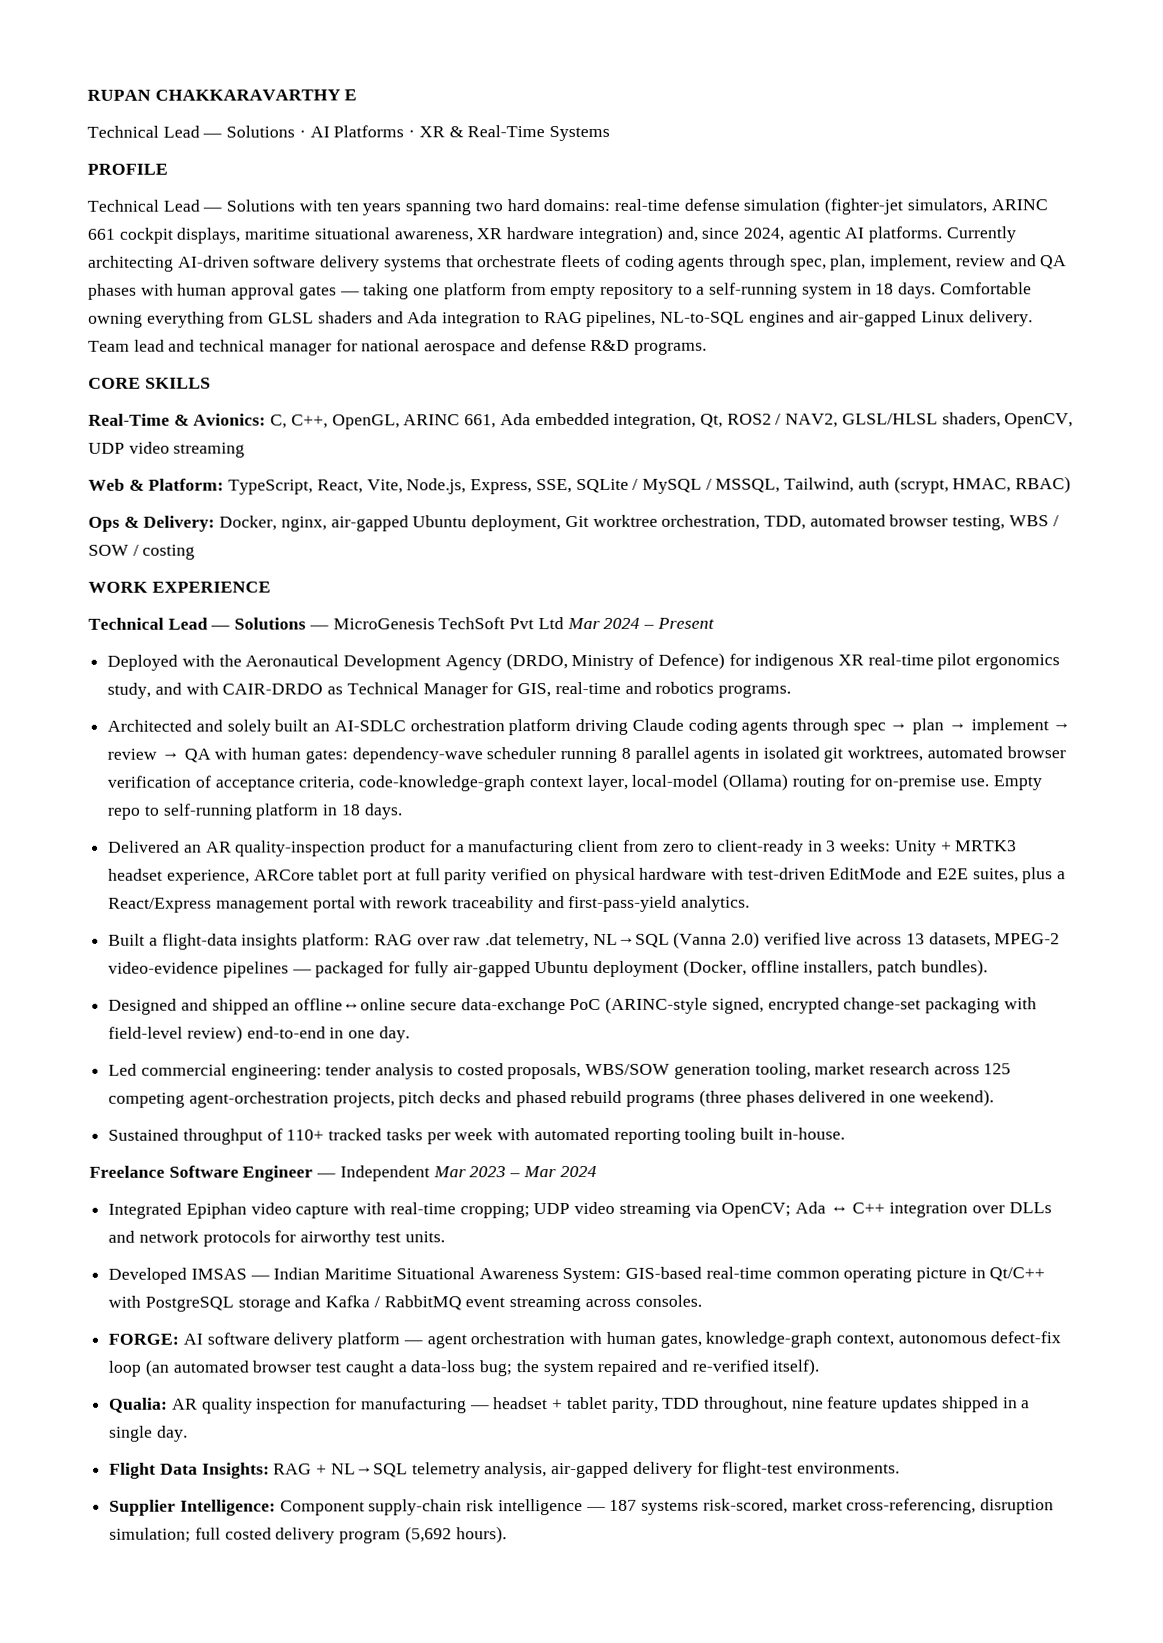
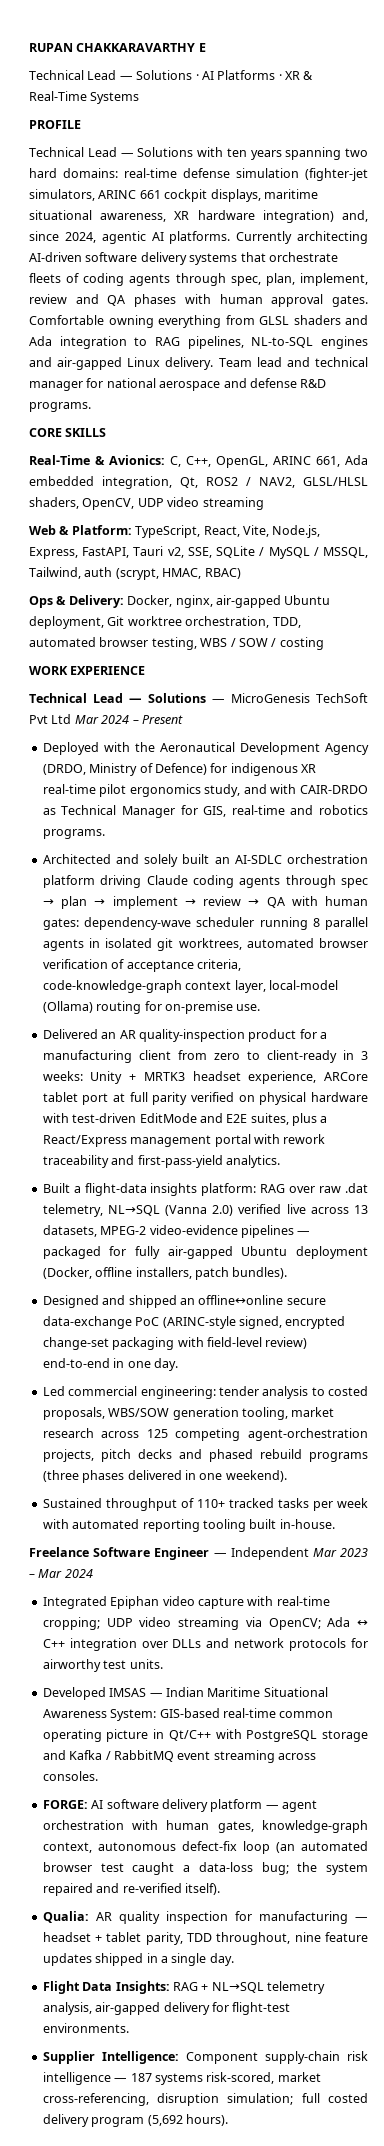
[298,282,937,300] gates — taking one platform from empty repository to a self-running system in 18 days. -> [332,295,369,307] gates.
(533, 487) none -> [82,546,184,558] FastAPI, Tauri v2,
[992,775,1042,791] [107,803,402,820] Empty repo to self-running platform in 18 days. -> (261, 1007) none

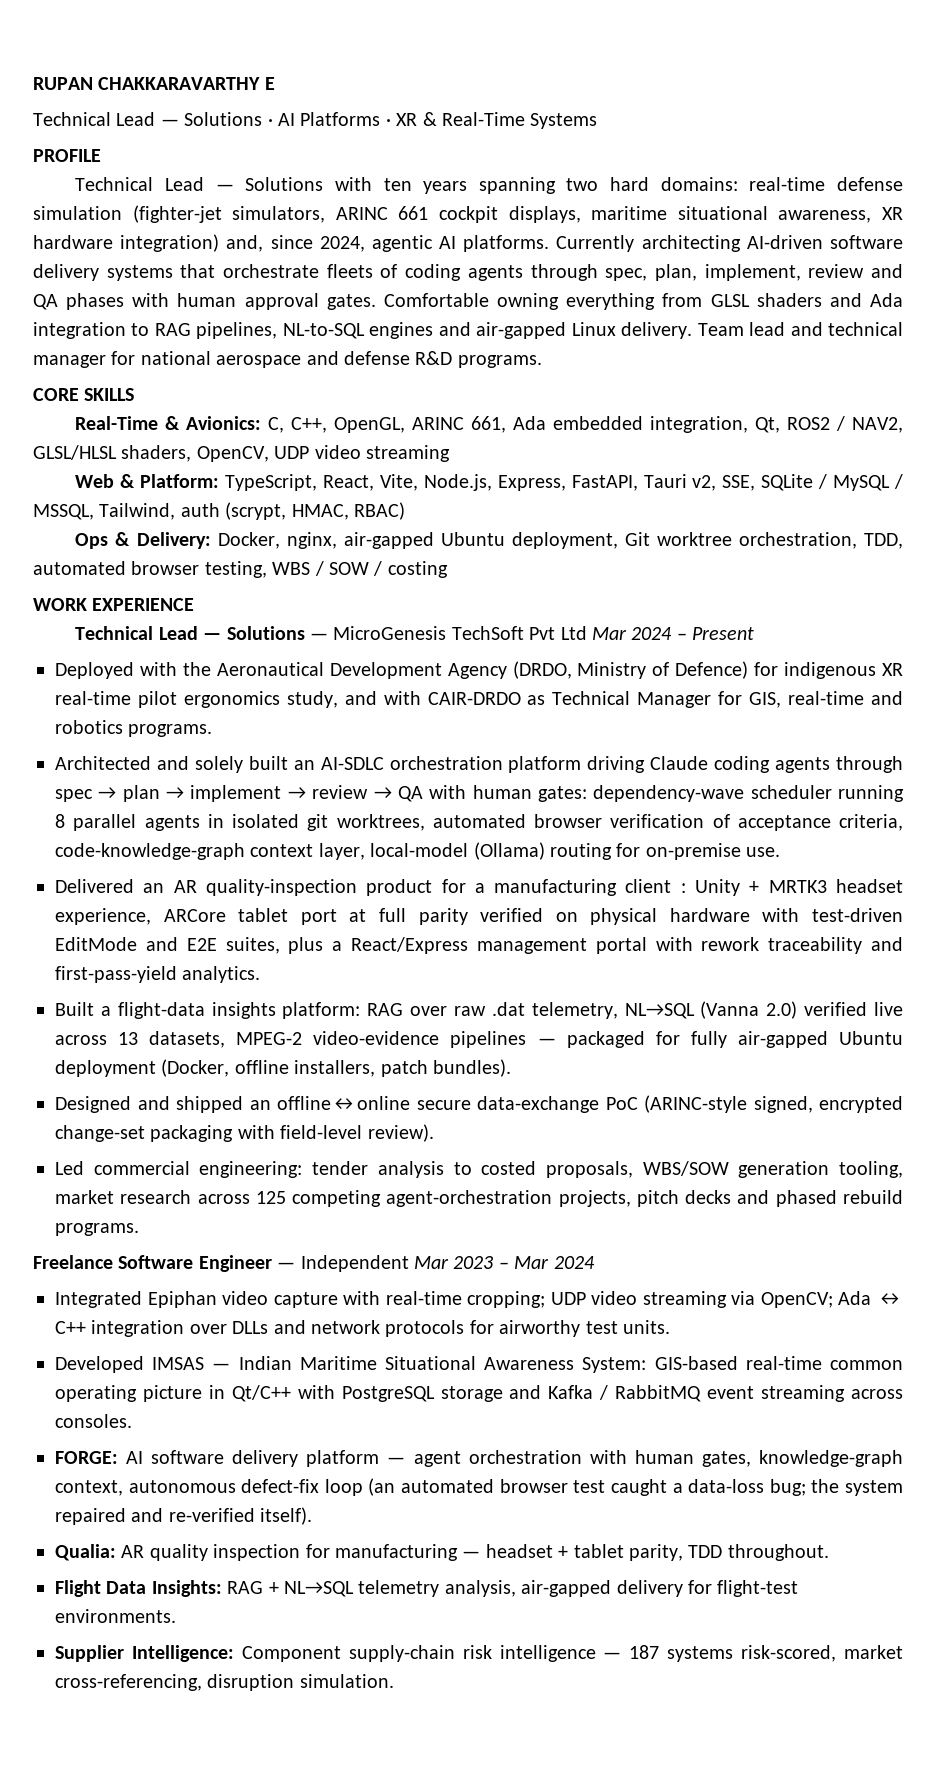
[177,1050,368,1063] [42,1071,83,1081] from zero to client-ready in 3 weeks: -> [680,883,686,893] :
[265,1337,308,1349] [42,1358,178,1371] review) end-to-end in one day. -> [367,1124,434,1142] review).
[309,1452,368,1462] [42,1470,287,1483] [42,1498,368,1511] [42,1519,335,1532] programs (three phases delivered in one weekend). // Sustained throughput of 110+ tracked tasks per week with automated reporting tooling built in-house. -> [55,1223,139,1236] programs.
[216,1932,368,1945] [42,1953,234,1966] throughout, nine feature updates shipped in a single day. -> [727,1544,829,1561] throughout.
[227,2093,368,2105] [42,2114,228,2127] simulation; full costed delivery program (5,692 hours). -> [299,1674,394,1688] simulation.

